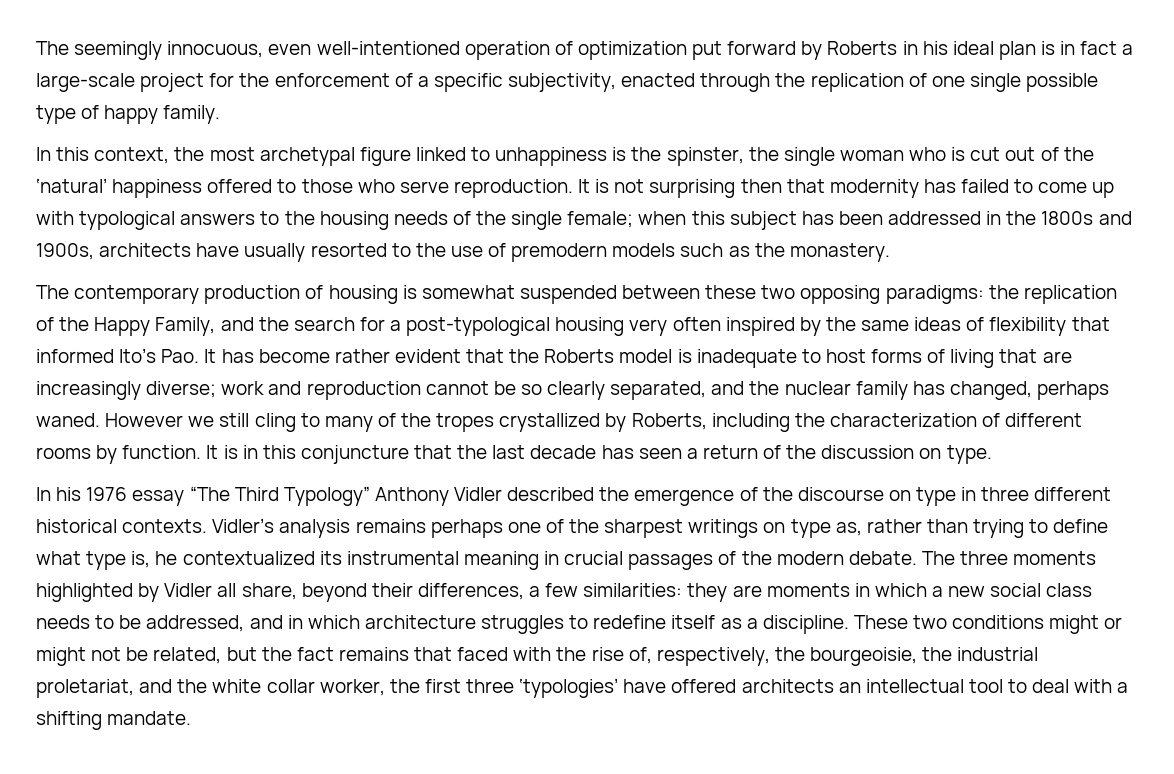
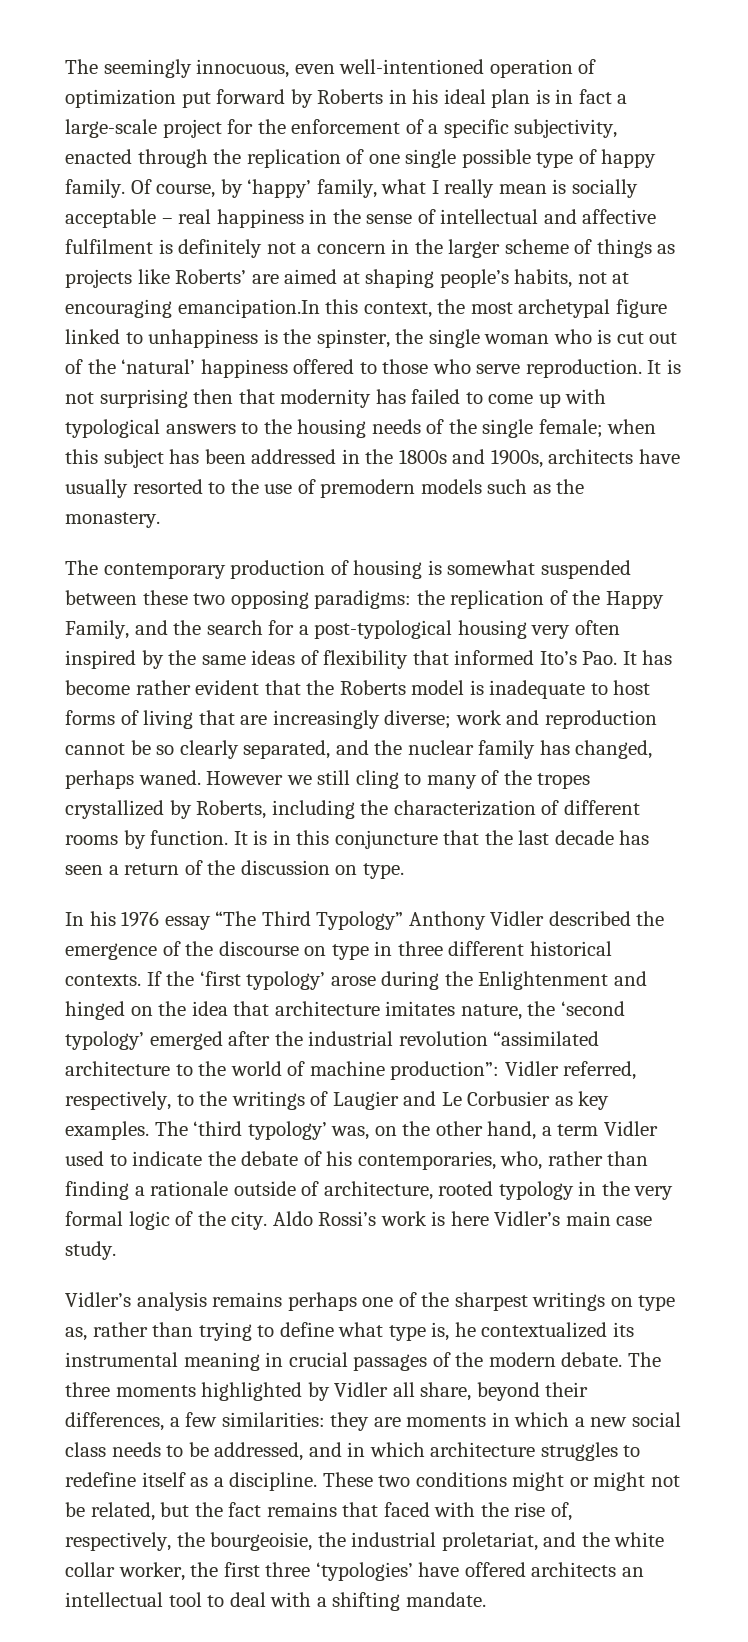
[36,147,51,161] // In -> [130,179,638,198] [65,209,657,228] [65,239,676,258] [65,269,630,288] [65,299,320,318] Of course, by ‘happy’ family, what I really mean is socially acceptable – real happiness in the sense of intellectual and affective fulfilment is definitely not a concern in the larger scheme of things as projects like Roberts’ are aimed at shaping people’s habits, not at encouraging emancipation.In
(208, 526) none -> [146,971,647,990] [65,1001,625,1020] [65,1031,600,1050] [65,1061,637,1080] [65,1091,610,1110] [65,1121,658,1140] [65,1151,649,1170] [65,1181,674,1200] [65,1211,653,1230] [65,1241,116,1260] If the ‘first typology’ arose during the Enlightenment and hinged on the idea that architecture imitates nature, the ‘second typology’ emerged after the industrial revolution “assimilated architecture to the world of machine production”: Vidler referred, respectively, to the writings of Laugier and Le Corbusier as key examples. The ‘third typology’ was, on the other hand, a term Vidler used to indicate the debate of his contemporaries, who, rather than finding a rationale outside of architecture, rooted typology in the very formal logic of the city. Aldo Rossi’s work is here Vidler’s main case study. //

